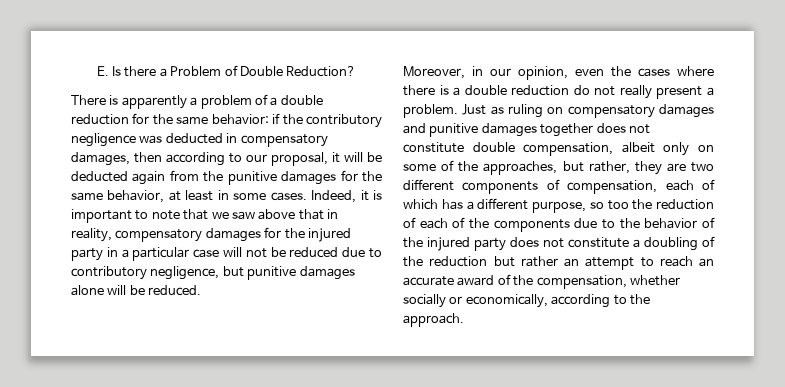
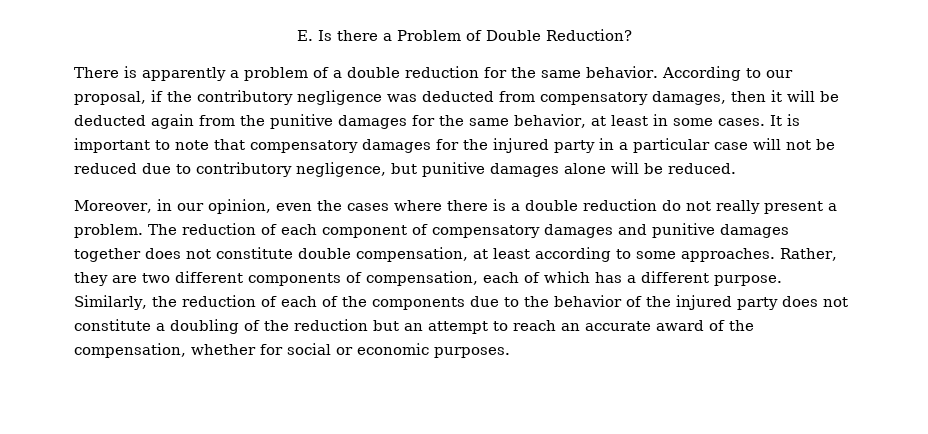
[211,114,269,125] behavior: -> [586,66,793,81] [74,91,146,105] behavior. According to our proposal,
[226,133,238,143] in -> [499,91,535,102] from
[166,152,328,166] according to our proposal, -> (766, 96) none
[311,190,369,203] Indeed, it -> [769,115,782,126] It
[211,209,338,220] [71,228,112,242] we saw above that in reality, -> (245, 144) none
[462,104,564,118] Just as ruling on -> [148,223,428,238] The reduction of each component of
[621,142,714,156] [403,160,630,175] albeit only on some of the approaches, but rather, -> [473,247,837,262] at least according to some approaches. Rather,
[532,200,629,213] purpose, so too -> [714,275,782,286] [74,295,147,310] purpose. Similarly,
[520,256,558,267] rather -> (399, 325) none
[403,294,650,308] [403,313,464,327] socially or economically, according to the approach. -> [260,343,510,358] for social or economic purposes.

